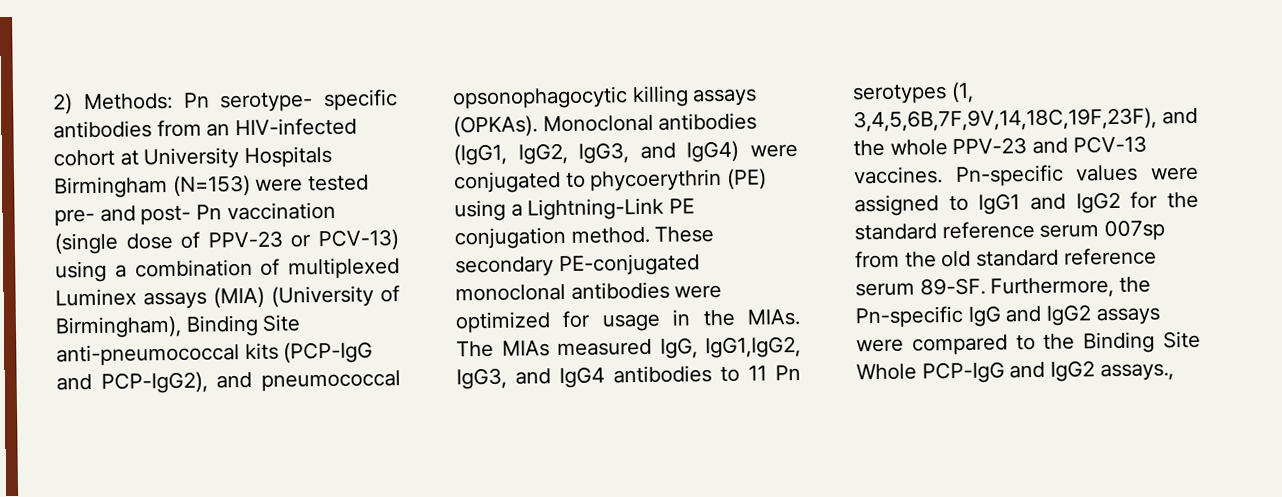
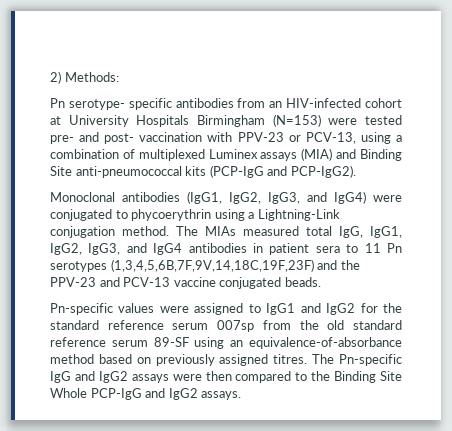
(173, 101) none -> (119, 77) //
[196,201,336,221] [54,231,201,255] Pn vaccination (single dose of -> [139,132,233,142] vaccination with
[318,229,400,252] PCV-13) -> [305,132,356,144] PCV-13,
[271,285,400,308] [55,315,182,339] (University of Birmingham), -> [336,149,357,159] and
[100,370,401,394] [452,85,758,110] [453,115,538,138] PCP-IgG2), and pneumococcal opsonophagocytic killing assays (OPKAs). -> [290,165,356,178] PCP-IgG2). //
[726,168,768,190] (PE) -> (212, 215) none
[669,198,696,214] PE -> (340, 215) none
[654,226,715,243] [455,253,700,278] [455,281,723,302] [455,308,800,334] [456,335,801,359] These secondary PE-conjugated monoclonal antibodies were optimized for usage in the MIAs. The MIAs measured IgG, IgG1,IgG2, -> [176,226,402,238] [50,243,82,255] The MIAs measured total IgG, IgG1, IgG2,
(712, 374) none -> [253,243,340,255] in patient sera
[950,81,974,104] [853,107,1157,133] (1, 3,4,5,6B,7F,9V,14,18C,19F,23F), -> [110,259,314,272] (1,3,4,5,6B,7F,9V,14,18C,19F,23F)
[889,139,948,156] whole -> (360, 265) none
[853,166,943,185] vaccines. -> [173,277,321,289] vaccine conjugated beads. //
[919,276,1152,299] 89-SF. Furthermore, the -> [153,337,402,349] [50,354,335,366] 89-SF using an equivalence-of-absorbance method based on previously assigned titres. The
(904, 345) none -> [205,371,232,381] then
[1099,363,1174,382] assays., -> [201,391,242,400] assays.

